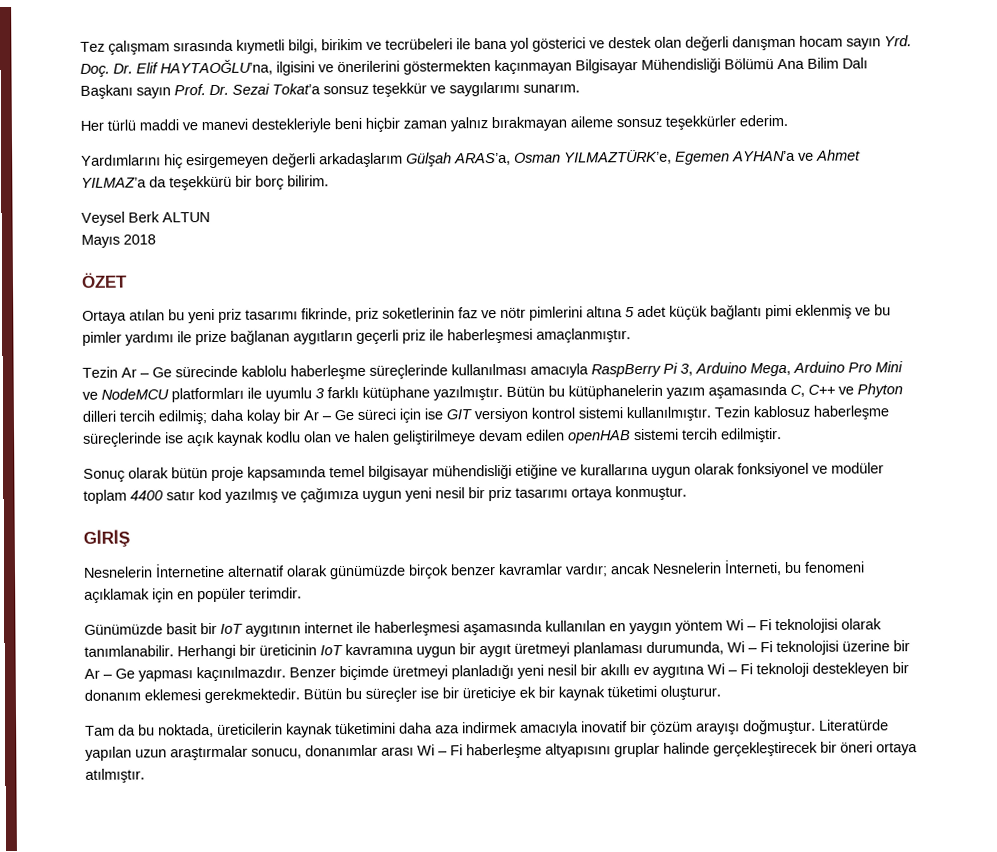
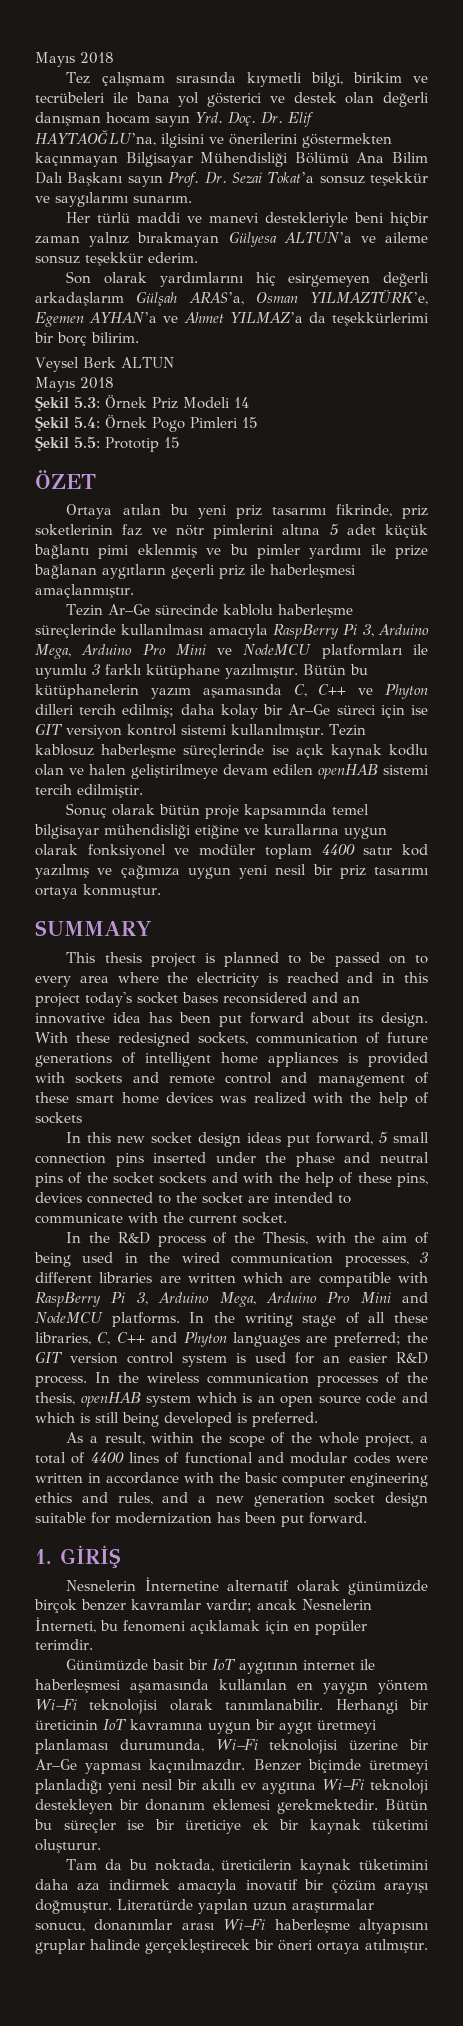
(80, 46) none -> [35,52,114,67] Mayıs 2018 //
(567, 124) none -> [228,232,376,247] Gülyesa ALTUN’a ve
[665,115,736,130] teşekkürler -> [85,252,143,266] teşekkür
[81,154,161,166] Yardımlarını -> [66,271,244,287] Son olarak yardımlarını
[169,175,232,191] teşekkürü -> [332,312,429,326] teşekkürlerimi
(156, 239) none -> [35,395,249,411] [35,415,258,432] [35,436,180,452] // Şekil 5.3: Örnek Priz Modeli 14 // Şekil 5.4: Örnek Pogo Pimleri 15 // Şekil 5.5: Prototip 15
[121,367,172,378] Ar – Ge -> [108,604,151,615] Ar–Ge
[303,410,354,421] Ar – Ge -> [288,704,331,715] Ar–Ge
(687, 493) none -> [35,920,151,936] [66,952,428,967] [35,972,428,987] [35,992,360,1007] [35,1012,428,1027] [35,1032,428,1047] [35,1052,428,1067] [35,1072,429,1087] [35,1092,429,1107] [35,1112,82,1124] [66,1132,429,1147] [35,1152,429,1167] [35,1172,429,1187] [35,1192,351,1204] [35,1212,287,1224] [66,1232,430,1247] [34,1252,428,1267] [35,1272,428,1287] [35,1292,428,1307] [35,1312,428,1327] [35,1332,428,1347] [35,1352,428,1367] [35,1372,428,1387] [35,1392,428,1407] [35,1412,318,1427] [66,1432,428,1447] [35,1452,428,1464] [35,1472,428,1487] [35,1492,428,1507] [35,1512,367,1527] [35,1549,52,1564] SUMMARY // This thesis project is planned to be passed on to every area where the electricity is reached and in this project today's socket bases reconsidered and an innovative idea has been put forward about its design. With these redesigned sockets, communication of future generations of intelligent home appliances is provided with sockets and remote control and management of these smart home devices was realized with the help of sockets // In this new socket design ideas put forward, 5 small connection pins inserted under the phase and neutral pins of the socket sockets and with the help of these pins, devices connected to the socket are intended to communicate with the current socket. // In the R&D process of the Thesis, with the aim of being used in the wired communication processes, 3 different libraries are written which are compatible with RaspBerry Pi 3, Arduino Mega, Arduino Pro Mini and NodeMCU platforms. In the writing stage of all these libraries, C, C++ and Phyton languages are preferred; the GIT version control system is used for an easier R&D process. In the wireless communication processes of the thesis, openHAB system which is an open source code and which is still being developed is preferred. // As a result, within the scope of the whole project, a total of 4400 lines of functional and modular codes were written in accordance with the basic computer engineering ethics and rules, and a new generation socket design suitable for modernization has been put forward. // 1.
[726,619,772,631] Wi – Fi -> [35,1699,77,1710] Wi–Fi
[727,640,910,656] [84,668,135,679] Wi – Fi teknolojisi üzerine bir Ar – Ge -> [215,1739,428,1754] [35,1759,77,1770] Wi–Fi teknolojisi üzerine bir Ar–Ge
[707,663,753,675] Wi – Fi -> [322,1779,365,1790] Wi–Fi
[417,744,463,756] Wi – Fi -> [223,1919,266,1930] Wi–Fi

